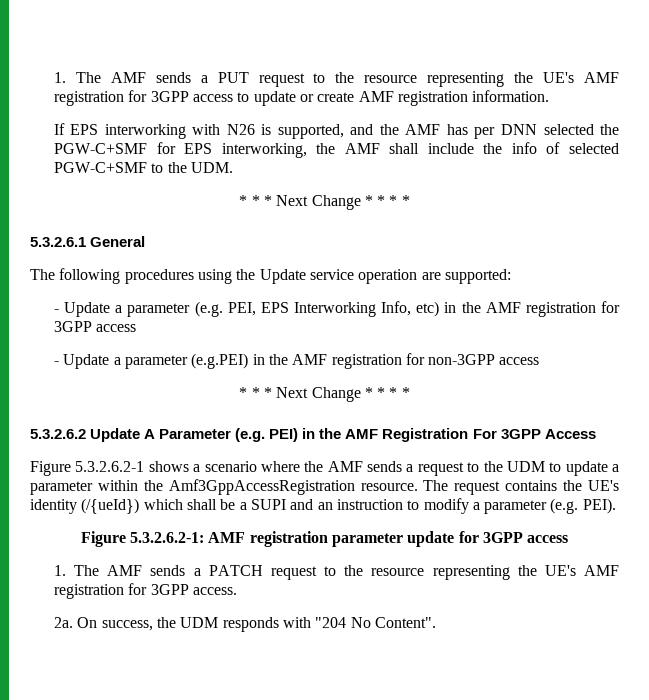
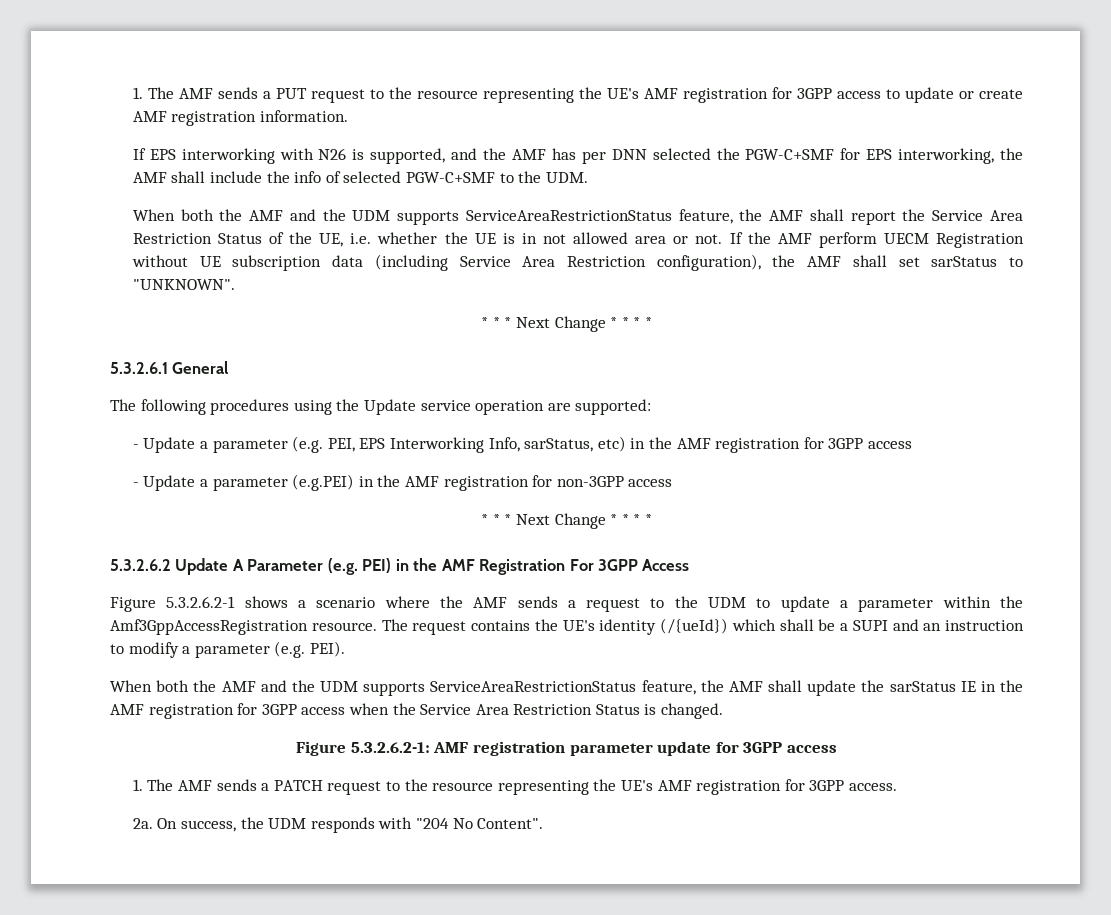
(233, 167) none -> [132,209,1023,225] [132,232,1024,248] [131,254,1024,271] [132,279,235,290] // When both the AMF and the UDM supports ServiceAreaRestrictionStatus feature, the AMF shall report the Service Area Restriction Status of the UE, i.e. whether the UE is in not allowed area or not. If the AMF perform UECM Registration without UE subscription data (including Service Area Restriction configuration), the AMF shall set sarStatus to "UNKNOWN".
(412, 308) none -> [524,438,594,452] sarStatus,
(616, 506) none -> [110,680,1023,696] [110,703,724,719] // When both the AMF and the UDM supports ServiceAreaRestrictionStatus feature, the AMF shall update the sarStatus IE in the AMF registration for 3GPP access when the Service Area Restriction Status is changed.

